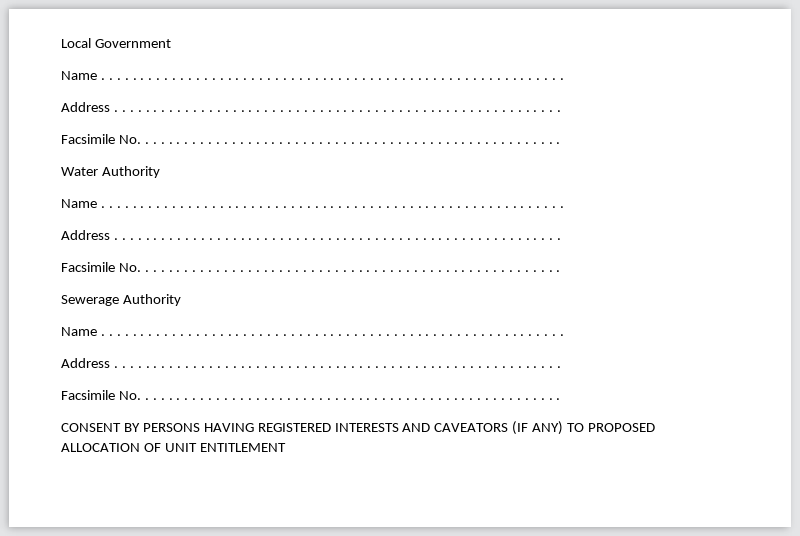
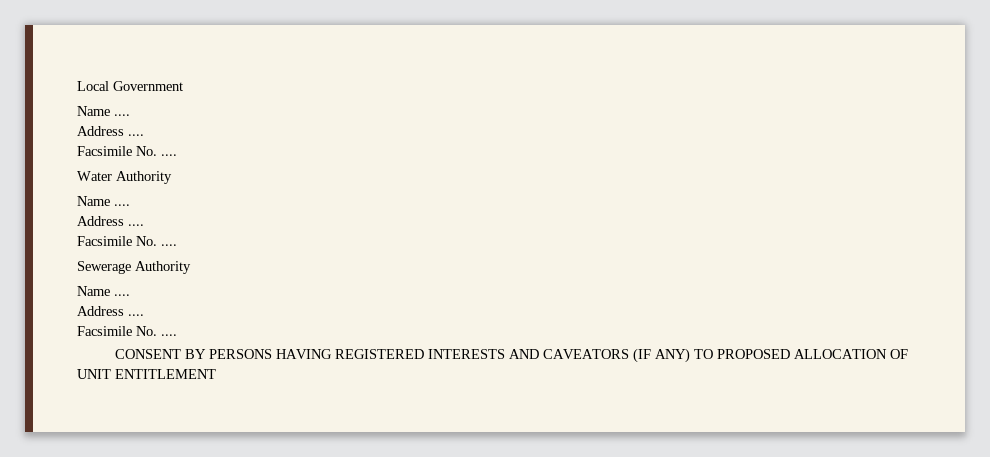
[100,78,564,80] [61,102,562,112] [61,134,561,144] [61,166,160,178] [61,199,564,208] [61,230,562,240] [61,262,561,272] [61,294,181,306] [61,327,564,336] [61,358,562,368] [61,390,561,400] . . . . . . . . . . . . . . . . . . . . . . . . . . . . . . . . . . . . . . . . . . . . . . . . . . . . . . . . . . . // Address . . . . . . . . . . . . . . . . . . . . . . . . . . . . . . . . . . . . . . . . . . . . . . . . . . . . . . . . . // Facsimile No. . . . . . . . . . . . . . . . . . . . . . . . . . . . . . . . . . . . . . . . . . . . . . . . . . . . . . // Water Authority // Name . . . . . . . . . . . . . . . . . . . . . . . . . . . . . . . . . . . . . . . . . . . . . . . . . . . . . . . . . . . // Address . . . . . . . . . . . . . . . . . . . . . . . . . . . . . . . . . . . . . . . . . . . . . . . . . . . . . . . . . // Facsimile No. . . . . . . . . . . . . . . . . . . . . . . . . . . . . . . . . . . . . . . . . . . . . . . . . . . . . . // Sewerage Authority // Name . . . . . . . . . . . . . . . . . . . . . . . . . . . . . . . . . . . . . . . . . . . . . . . . . . . . . . . . . . . // Address . . . . . . . . . . . . . . . . . . . . . . . . . . . . . . . . . . . . . . . . . . . . . . . . . . . . . . . . . // Facsimile No. . . . . . . . . . . . . . . . . . . . . . . . . . . . . . . . . . . . . . . . . . . . . . . . . . . . . . -> [114,114,130,116] [77,126,144,136] [77,146,177,156] [77,171,172,184] [77,196,130,206] [77,216,144,226] [77,236,177,246] [77,261,191,274] [77,286,130,296] [77,306,144,316] [77,326,177,336] .... // Address .... // Facsimile No. .... // Water Authority // Name .... // Address .... // Facsimile No. .... // Sewerage Authority // Name .... // Address .... // Facsimile No. ....

